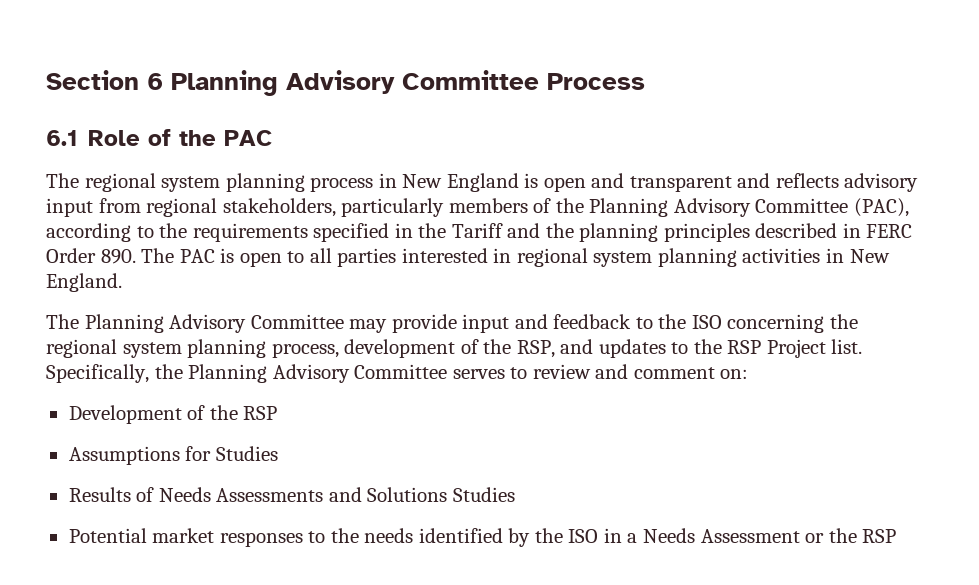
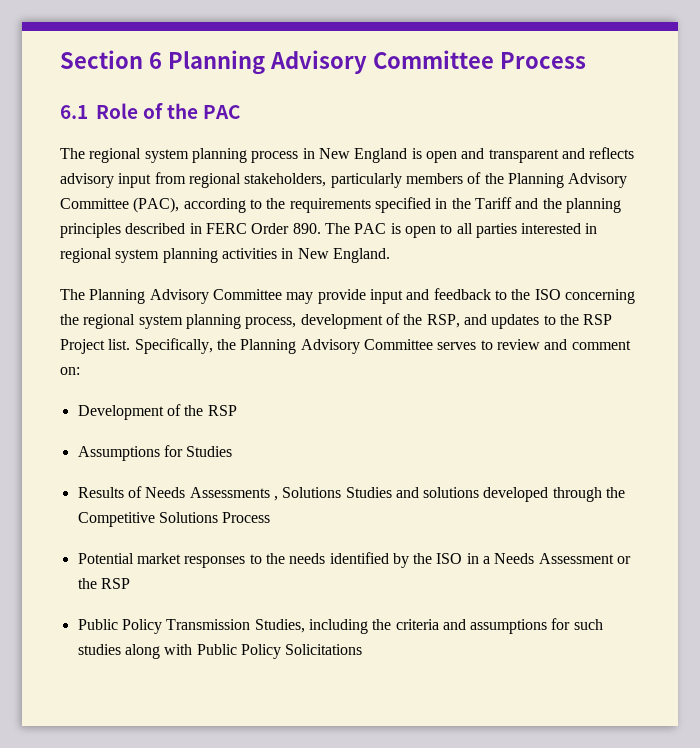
[328,487,362,502] and -> [273,496,278,501] ,
(515, 494) none -> [395,487,626,502] [77,512,271,527] and solutions developed through the Competitive Solutions Process
(897, 536) none -> [77,618,603,634] [77,644,363,659] // Public Policy Transmission Studies, including the criteria and assumptions for such studies along with Public Policy Solicitations

